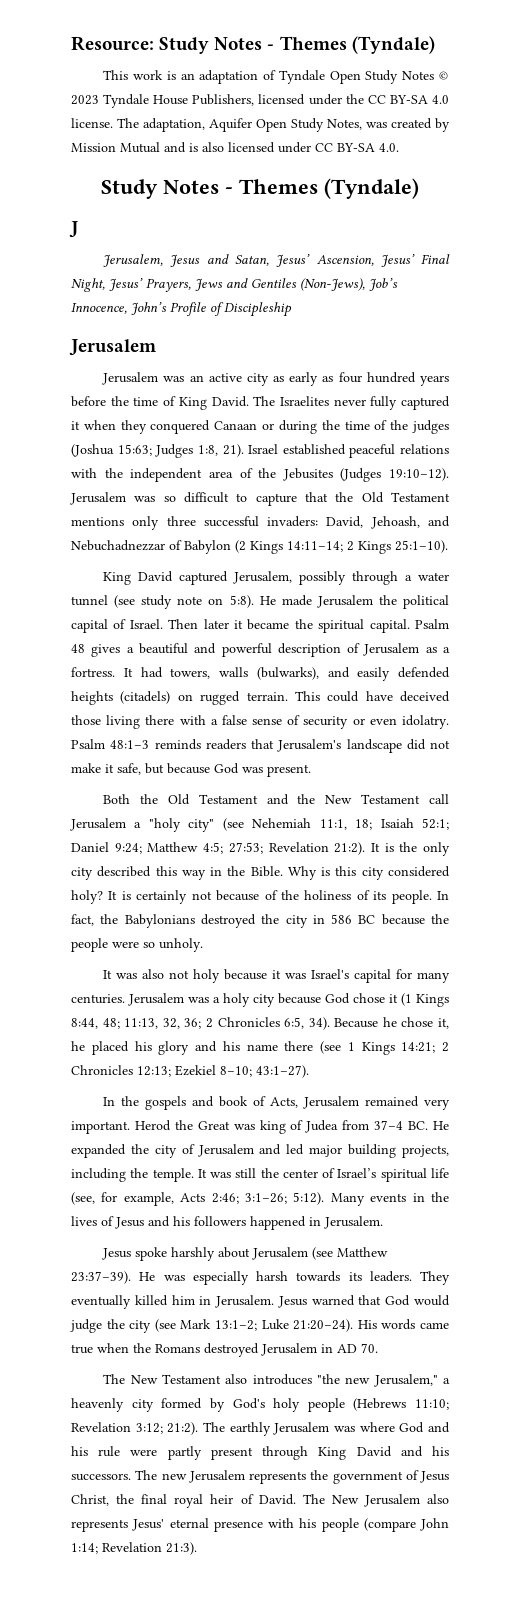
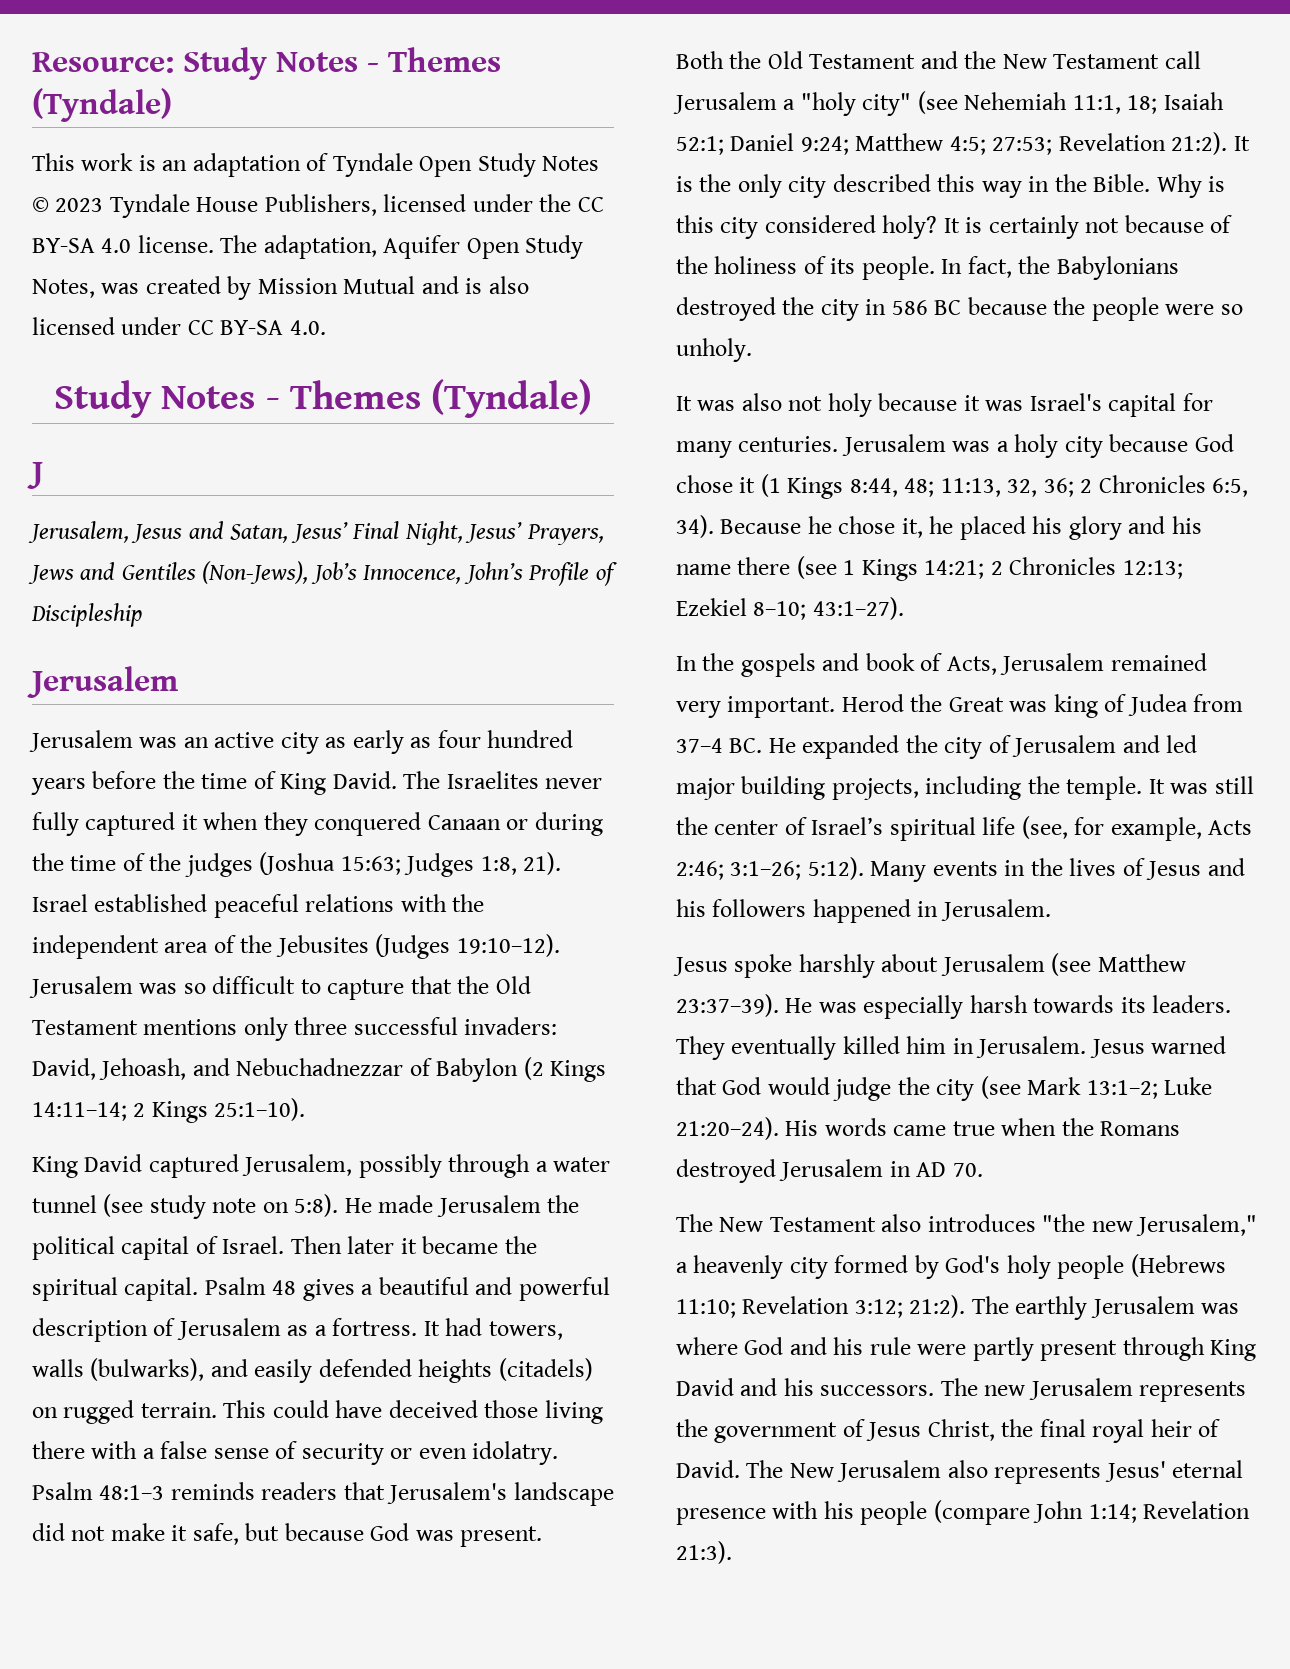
[316,254,415,267] Ascension, Jesus’ -> (348, 532) none

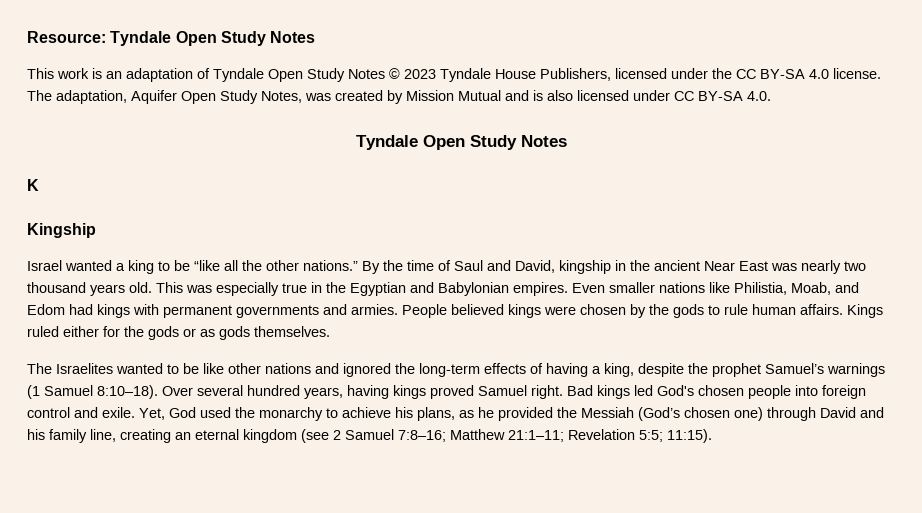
[183,47,501,80] [32,88,172,122] Study Notes - Themes (Tyndale) -> [110,31,316,46] Tyndale Open Study Notes
[54,379,592,418] [27,462,43,489] [28,521,604,545] [28,561,618,586] [31,603,143,627] [27,666,178,698] [29,730,574,754] [31,771,603,795] [32,812,603,836] [32,852,562,877] [32,894,485,918] [32,934,560,959] [29,976,531,1000] [32,1017,558,1041] [32,1057,607,1082] [32,1098,306,1123] [32,1154,611,1178] [32,1194,580,1219] [32,1236,537,1260] [32,1277,610,1301] [32,1318,563,1342] [32,1358,593,1383] [32,1400,603,1424] [32,1441,559,1465] [32,1482,614,1506] [32,1523,543,1547] [676,51,1201,69] [673,91,1224,116] [676,132,1250,155] [676,174,1226,198] [676,215,1233,239] [676,256,1179,280] [676,297,1243,321] [676,338,752,362] [676,393,1213,417] [676,434,1234,458] [676,474,1249,499] [676,515,1202,540] [676,556,1183,581] [676,597,904,620] [676,653,1207,677] [676,694,1244,718] [676,735,1198,759] [676,776,1254,800] [676,816,1253,841] [676,857,1245,882] [676,899,1051,923] [673,953,1186,978] [676,994,1232,1019] [676,1036,1227,1060] [676,1076,1213,1101] [676,1117,1181,1140] [676,1159,983,1183] [676,1214,1258,1236] [676,1254,1226,1279] [676,1295,1240,1320] [676,1337,1257,1361] [676,1378,1247,1402] [676,1419,1221,1443] [676,1460,1244,1484] [676,1500,1251,1525] [676,1541,732,1564] Study Notes - Themes (Tyndale) // J // Jerusalem, Jesus and Satan, Jesus’ Final Night, Jesus’ Prayers, Jews and Gentiles (Non-Jews), Job’s Innocence, John’s Profile of Discipleship // Jerusalem // Jerusalem was an active city as early as four hundred years before the time of King David. The Israelites never fully captured it when they conquered Canaan or during the time of the judges (Joshua 15:63; Judges 1:8, 21). Israel established peaceful relations with the independent area of the Jebusites (Judges 19:10–12). Jerusalem was so difficult to capture that the Old Testament mentions only three successful invaders: David, Jehoash, and Nebuchadnezzar of Babylon (2 Kings 14:11–14; 2 Kings 25:1–10). // King David captured Jerusalem, possibly through a water tunnel (see study note on 5:8). He made Jerusalem the political capital of Israel. Then later it became the spiritual capital. Psalm 48 gives a beautiful and powerful description of Jerusalem as a fortress. It had towers, walls (bulwarks), and easily defended heights (citadels) on rugged terrain. This could have deceived those living there with a false sense of security or even idolatry. Psalm 48:1–3 reminds readers that Jerusalem's landscape did not make it safe, but because God was present. // Both the Old Testament and the New Testament call Jerusalem a "holy city" (see Nehemiah 11:1, 18; Isaiah 52:1; Daniel 9:24; Matthew 4:5; 27:53; Revelation 21:2). It is the only city described this way in the Bible. Why is this city considered holy? It is certainly not because of the holiness of its people. In fact, the Babylonians destroyed the city in 586 BC because the people were so unholy. // It was also not holy because it was Israel's capital for many centuries. Jerusalem was a holy city because God chose it (1 Kings 8:44, 48; 11:13, 32, 36; 2 Chronicles 6:5, 34). Because he chose it, he placed his glory and his name there (see 1 Kings 14:21; 2 Chronicles 12:13; Ezekiel 8–10; 43:1–27). // In the gospels and book of Acts, Jerusalem remained very important. Herod the Great was king of Judea from 37–4 BC. He expanded the city of Jerusalem and led major building projects, including the temple. It was still the center of Israel’s spiritual life (see, for example, Acts 2:46; 3:1–26; 5:12). Many events in the lives of Jesus and his followers happened in Jerusalem. // Jesus spoke harshly about Jerusalem (see Matthew 23:37–39). He was especially harsh towards its leaders. They eventually killed him in Jerusalem. Jesus warned that God would judge the city (see Mark 13:1–2; Luke 21:20–24). His words came true when the Romans destroyed Jerusalem in AD 70. // The New Testament also introduces "the new Jerusalem," a heavenly city formed by God's holy people (Hebrews 11:10; Revelation 3:12; 21:2). The earthly Jerusalem was where God and his rule were partly present through King David and his successors. The new Jerusalem represents the government of Jesus Christ, the final royal heir of David. The New Jerusalem also represents Jesus' eternal presence with his people (compare John 1:14; Revelation 21:3). -> [355,135,567,150] [27,179,39,191] [27,223,96,238] [27,260,866,274] [27,282,859,296] [27,304,883,318] [27,326,330,340] [27,363,885,377] [27,385,866,399] [27,407,884,421] [27,429,712,443] Tyndale Open Study Notes // K // Kingship // Israel wanted a king to be “like all the other nations.” By the time of Saul and David, kingship in the ancient Near East was nearly two thousand years old. This was especially true in the Egyptian and Babylonian empires. Even smaller nations like Philistia, Moab, and Edom had kings with permanent governments and armies. People believed kings were chosen by the gods to rule human affairs. Kings ruled either for the gods or as gods themselves. // The Israelites wanted to be like other nations and ignored the long-term effects of having a king, despite the prophet Samuel’s warnings (1 Samuel 8:10–18). Over several hundred years, having kings proved Samuel right. Bad kings led God's chosen people into foreign control and exile. Yet, God used the monarchy to achieve his plans, as he provided the Messiah (God’s chosen one) through David and his family line, creating an eternal kingdom (see 2 Samuel 7:8–16; Matthew 21:1–11; Revelation 5:5; 11:15).

